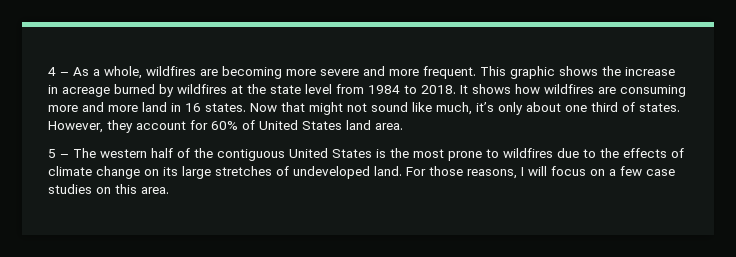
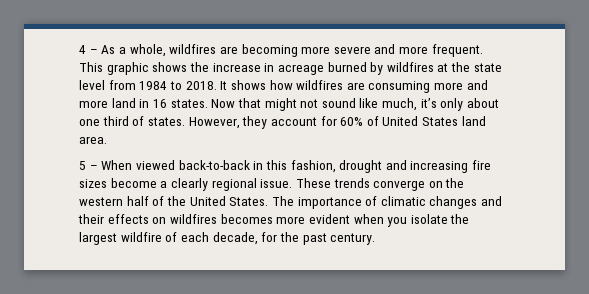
[73,148,684,161] [48,166,675,179] [48,184,169,194] The western half of the contiguous United States is the most prone to wildfires due to the effects of climate change on its large stretches of undeveloped land. For those reasons, I will focus on a few case studies on this area. -> [101,160,492,173] [79,178,465,191] [79,196,503,209] [78,214,470,227] [79,232,376,245] When viewed back-to-back in this fashion, drought and increasing fire sizes become a clearly regional issue. These trends converge on the western half of the United States. The importance of climatic changes and their effects on wildfires becomes more evident when you isolate the largest wildfire of each decade, for the past century.

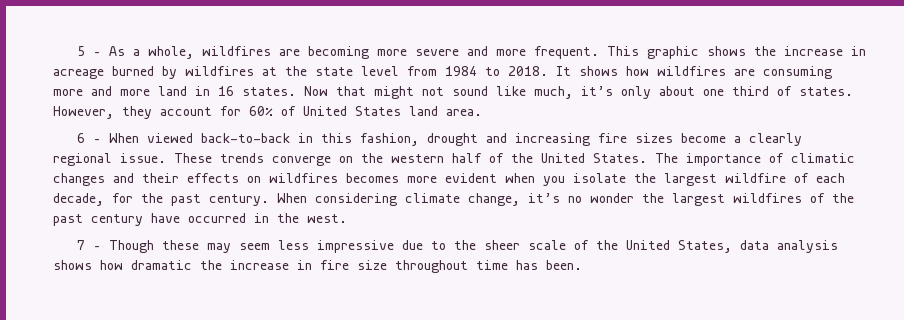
[79,45,86,54] 4 -> [76,46,85,56] 5
[79,161,86,170] 5 -> [76,133,85,143] 6
(376, 239) none -> [277,193,854,206] [53,213,347,226] [76,240,838,253] [53,260,582,273] When considering climate change, it’s no wonder the largest wildfires of the past century have occurred in the west. // 7 – Though these may seem less impressive due to the sheer scale of the United States, data analysis shows how dramatic the increase in fire size throughout time has been.

